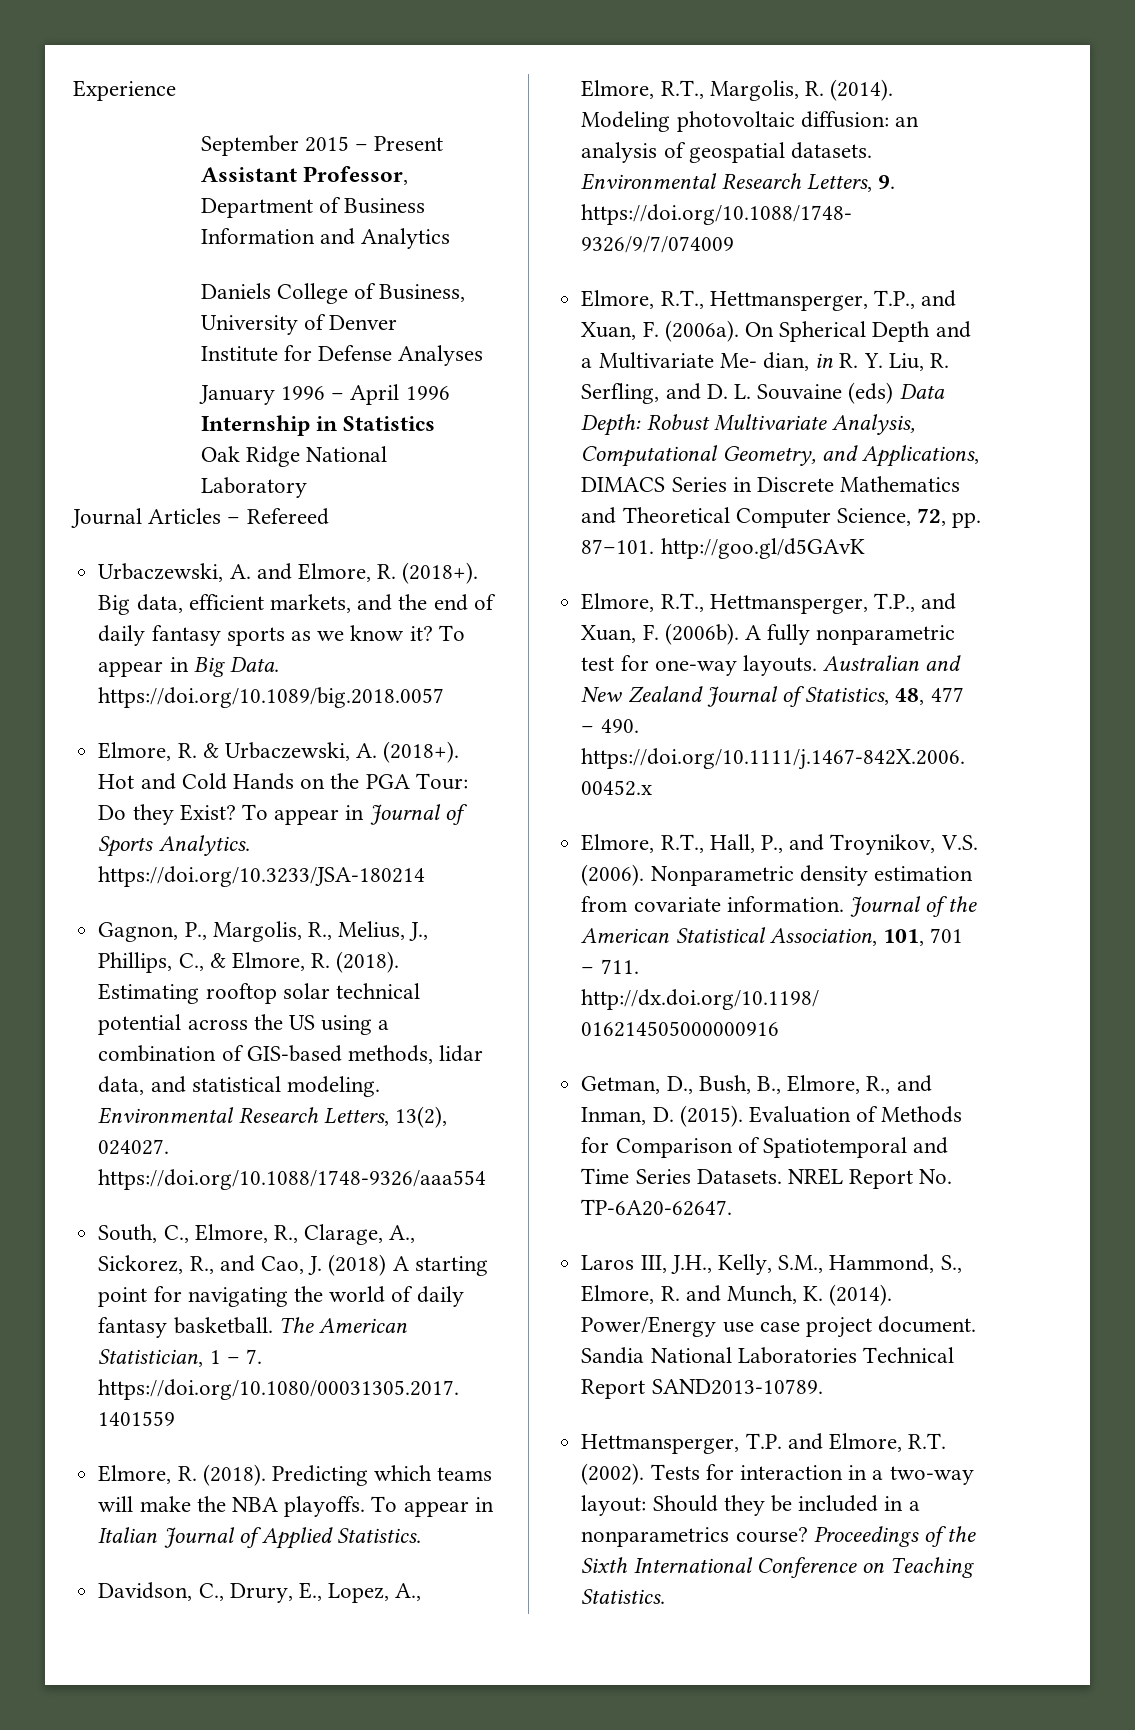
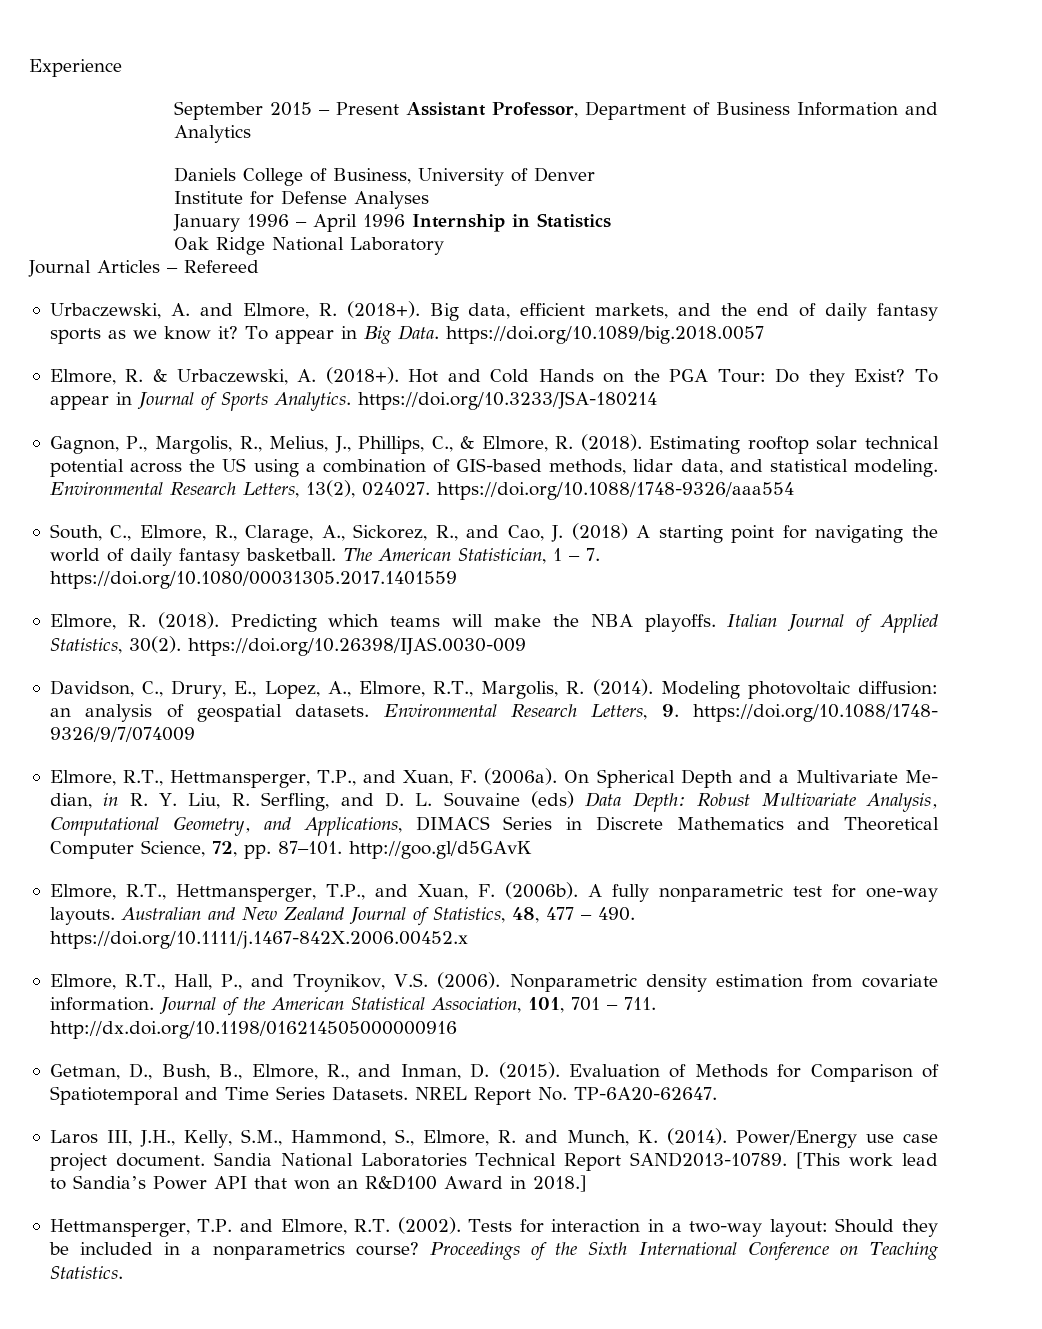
[371,1496,494,1517] To appear in -> (716, 623) none
[337,1528,422,1543] Statistics. -> [49,636,526,656] Statistics, 30(2). https://doi.org/10.26398/IJAS.0030-009
(823, 1387) none -> [796,1152,938,1169] [49,1175,587,1192] [This work lead to Sandia’s Power API that won an R&D100 Award in 2018.]

